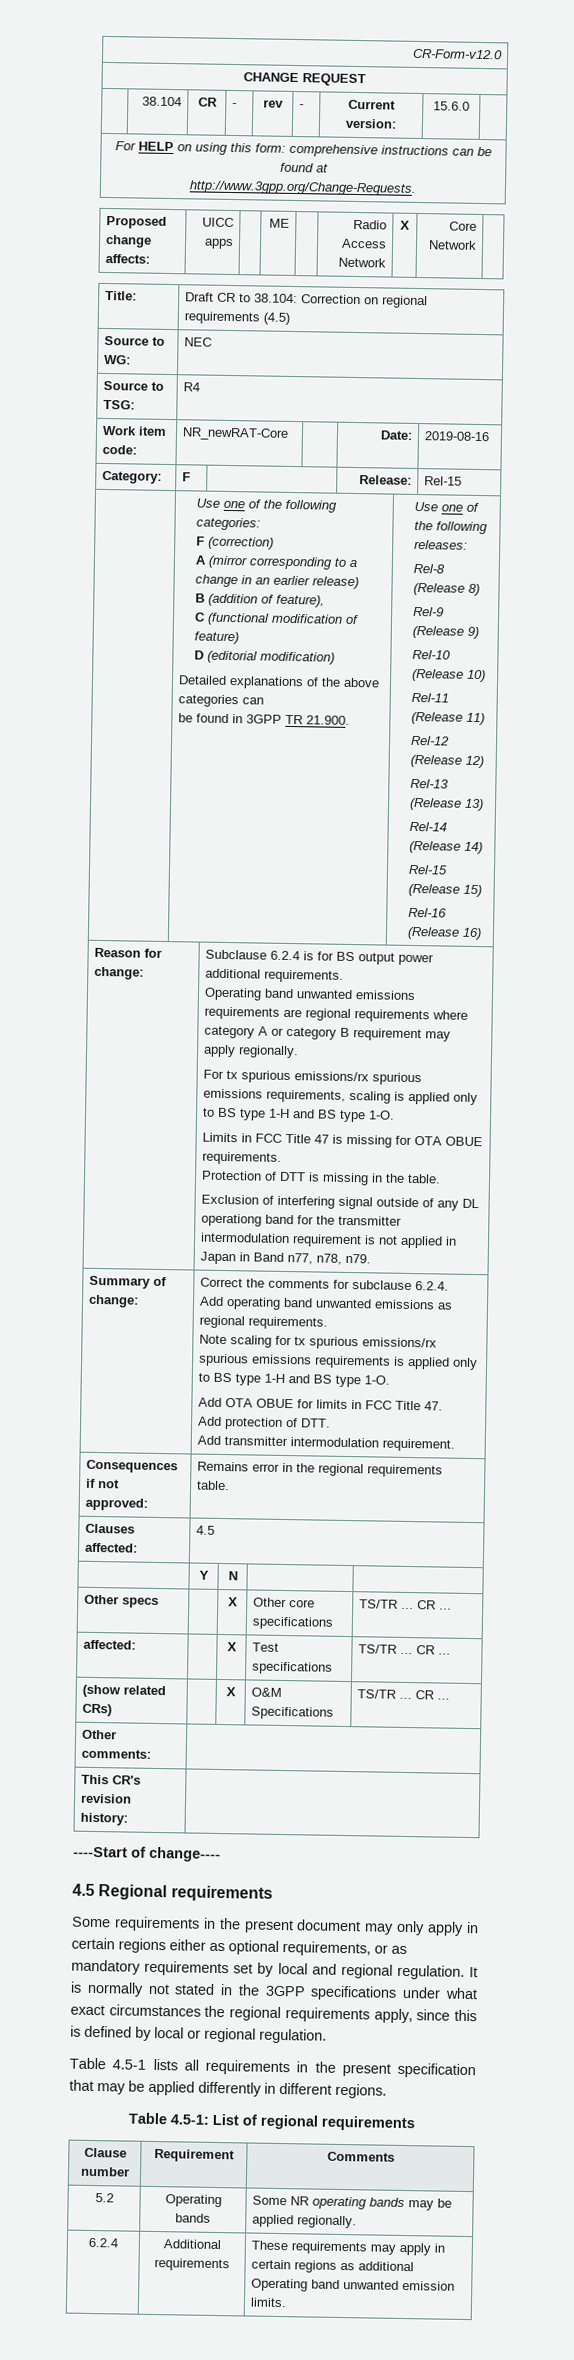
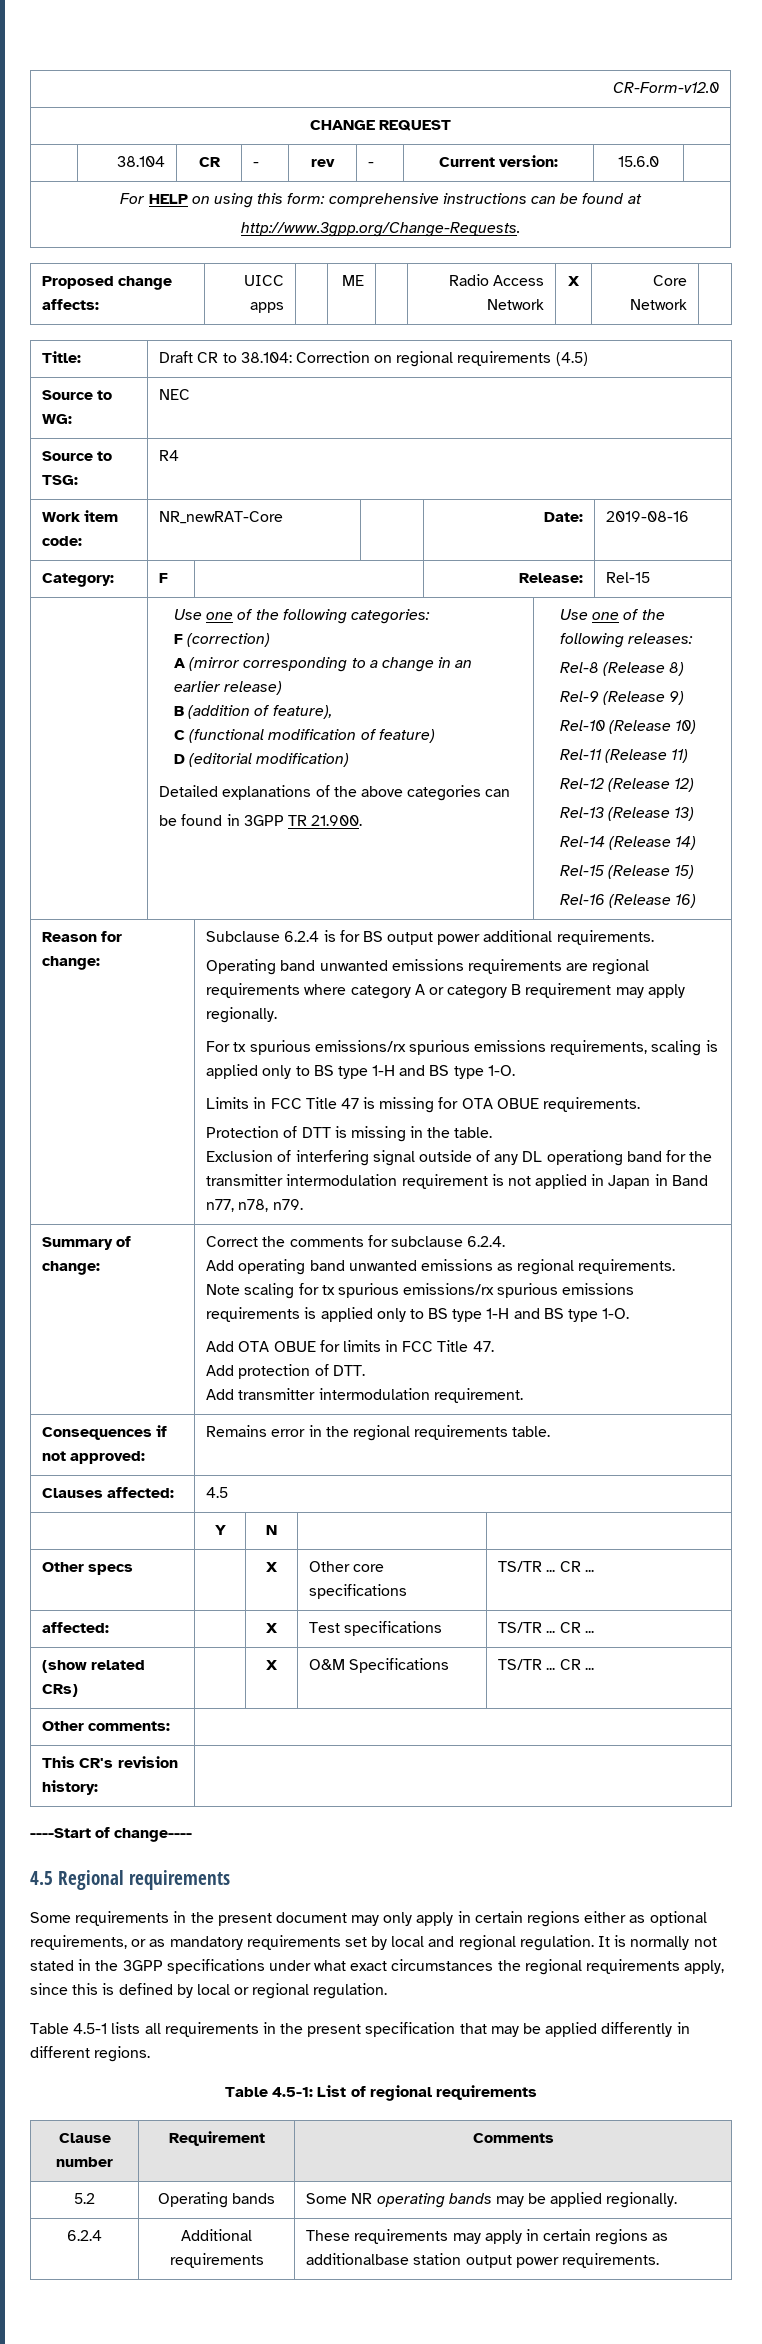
[358,2261,415,2272] [251,2278,456,2292] [250,2297,288,2308] additional Operating band unwanted emission limits. -> [306,2253,659,2268] additionalbase station output power requirements.

